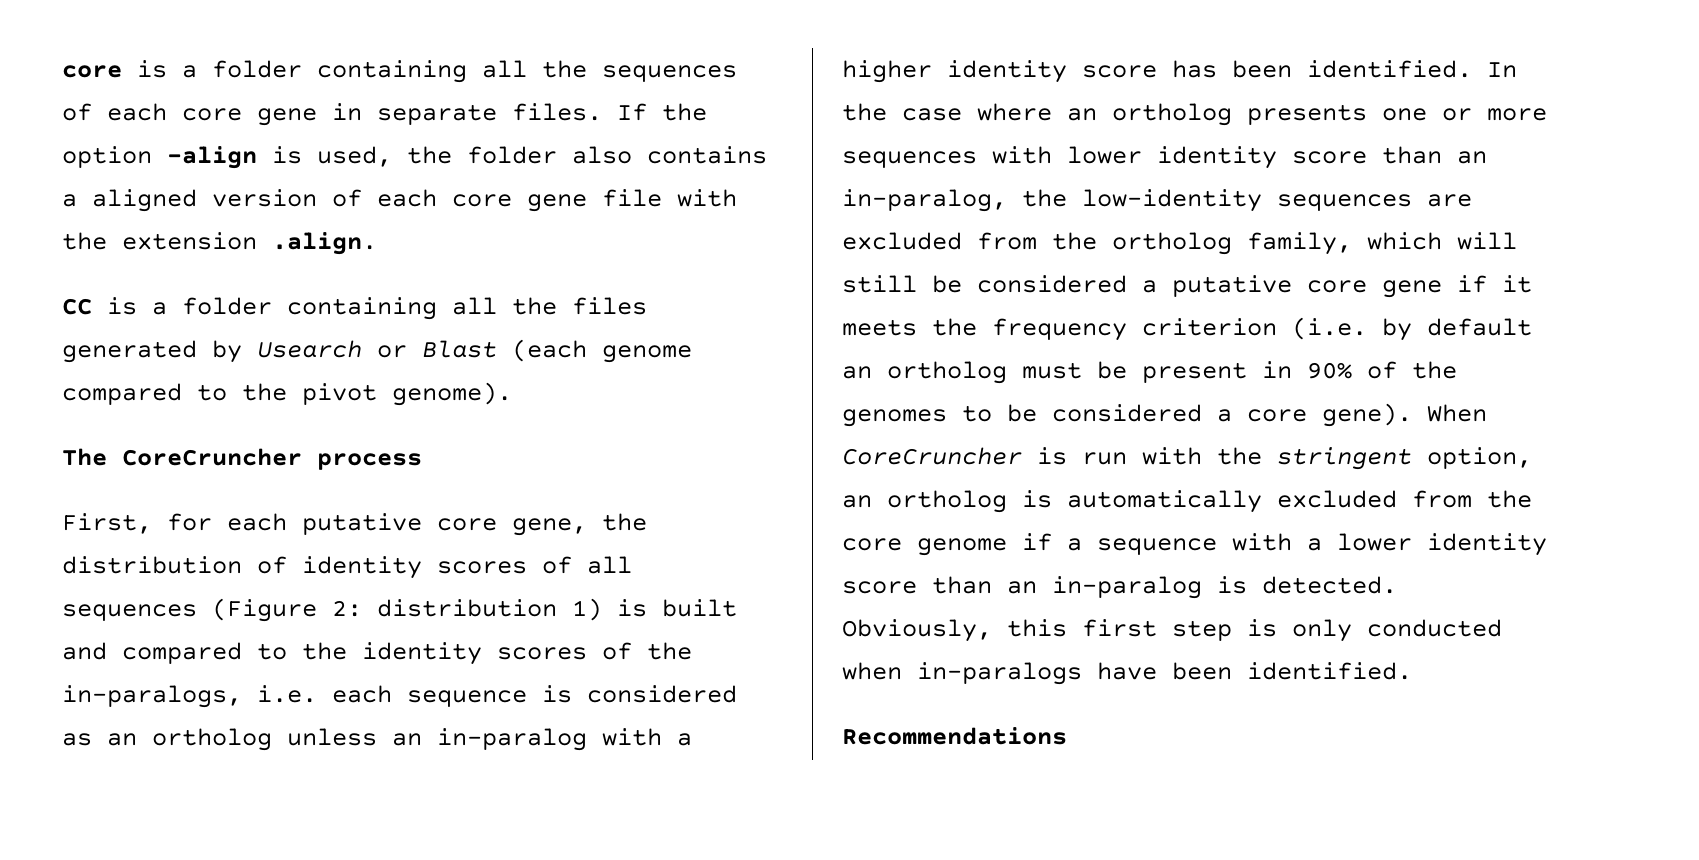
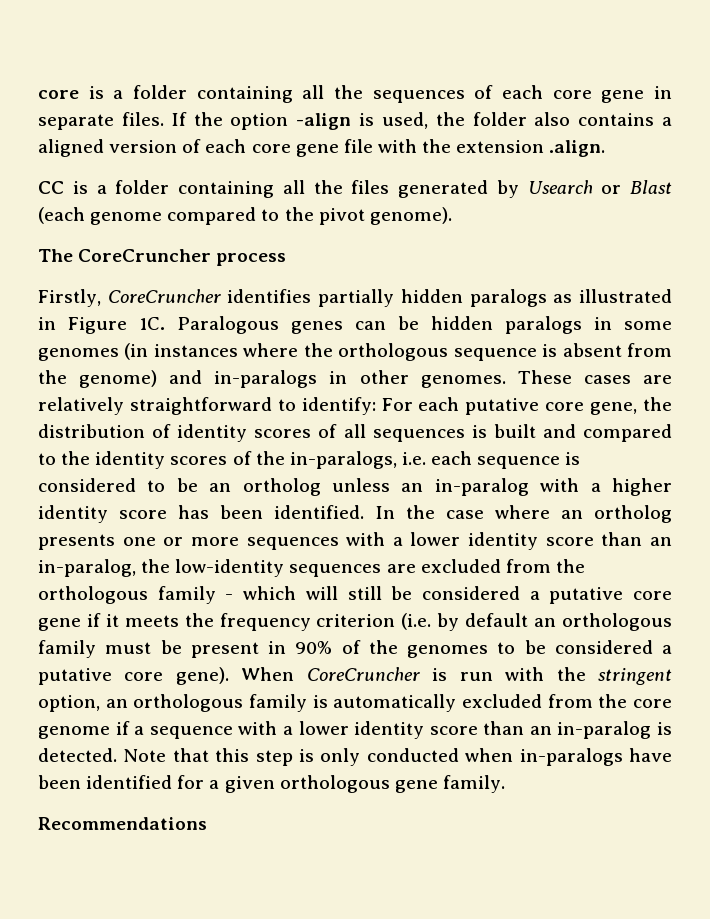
[62,513,212,534] First, for -> [38,289,672,307] [38,316,672,334] [38,343,673,361] [38,370,673,388] [38,397,413,415] Firstly, CoreCruncher identifies partially hidden paralogs as illustrated in Figure 1C. Paralogous genes can be hidden paralogs in some genomes (in instances where the orthologous sequence is absent from the genome) and in-paralogs in other genomes. These cases are relatively straightforward to identify: For
[212,598,602,622] (Figure 2: distribution 1) -> (465, 435) none
[62,733,92,746] as -> [147,478,198,492] to be
(1052, 155) none -> [392,537,403,546] a
[1112,232,1352,255] ortholog family, -> [38,586,234,604] orthologous family -
[887,361,1007,384] ortholog -> [562,613,673,631] [38,640,96,658] orthologous family
(1232, 415) none -> [38,668,112,685] putative
[887,490,1007,513] ortholog -> [133,694,307,712] orthologous family
[842,619,1157,642] Obviously, this first -> [123,748,250,762] Note that this
[1247,662,1412,680] identified. -> [86,775,505,793] identified for a given orthologous gene family.

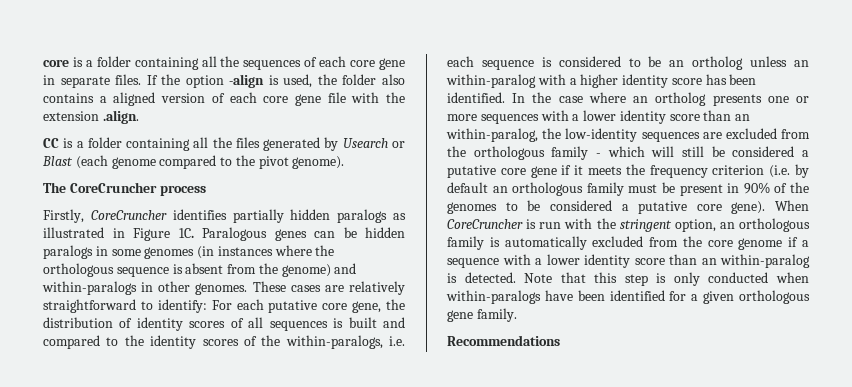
[214,370,318,388] in-paralogs -> [42,281,137,295] within-paralogs
[289,451,397,469] in-paralogs, -> [285,335,383,349] within-paralogs,
[434,478,529,496] in-paralog -> [446,74,536,88] within-paralog
[38,559,136,577] in-paralog, -> [446,128,538,142] within-paralog,
[557,721,652,739] in-paralog -> [720,254,810,268] within-paralog
[519,748,623,766] in-paralogs -> [446,290,541,304] within-paralogs

